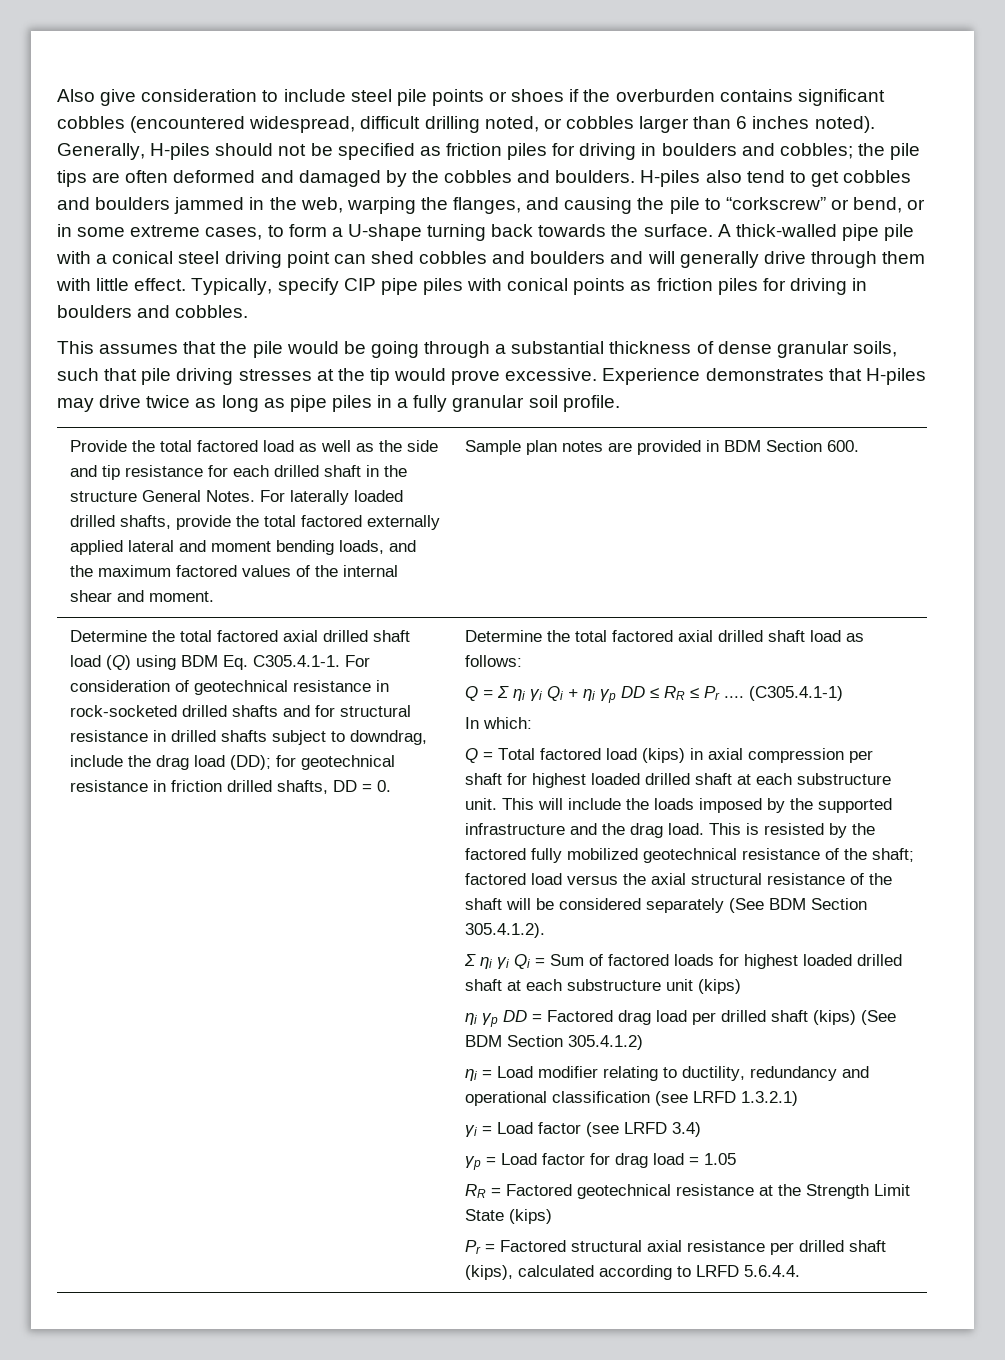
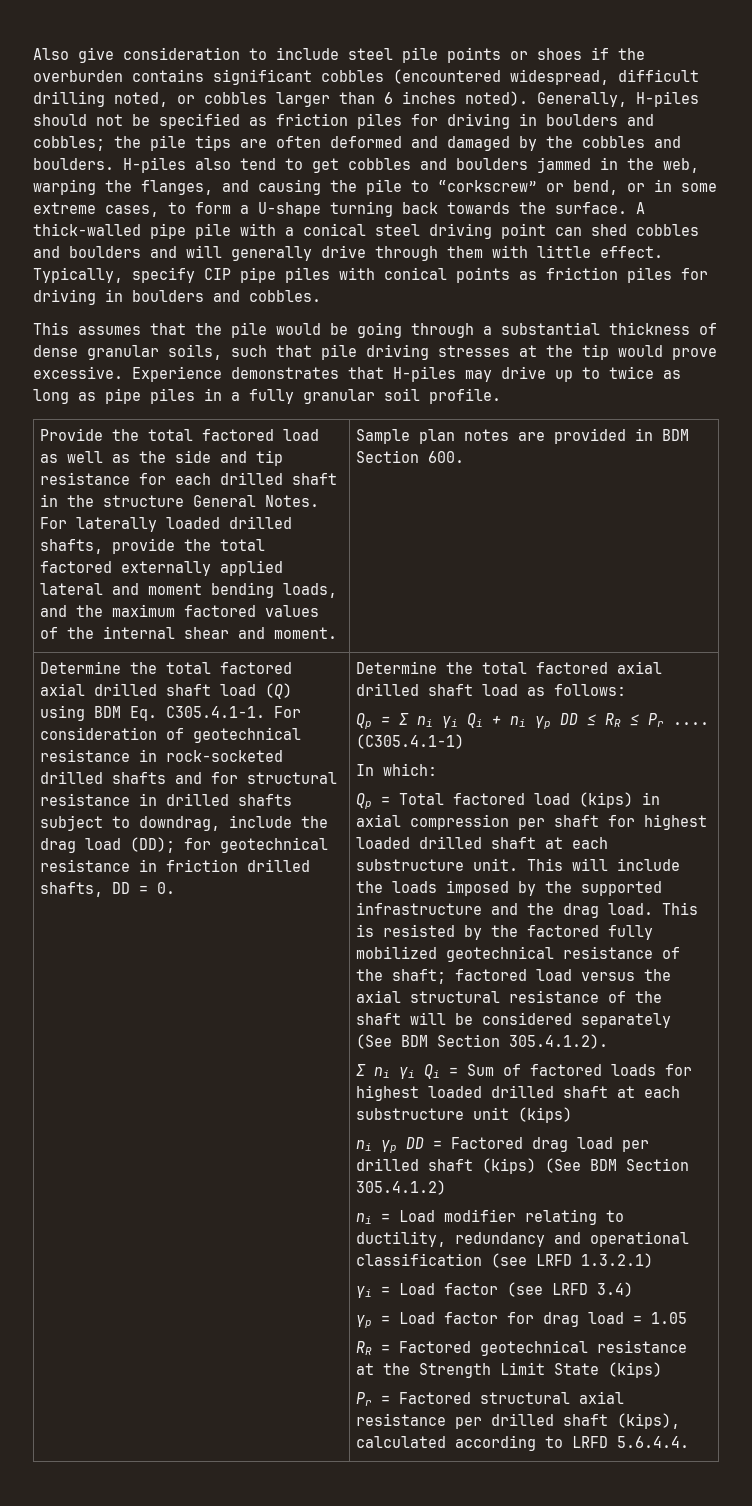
(142, 401) none -> [555,367,600,382] up to
[464,686,478,701] Q -> [356,713,373,729] Qp
[464,748,478,763] Q -> [356,793,373,809] Qp

